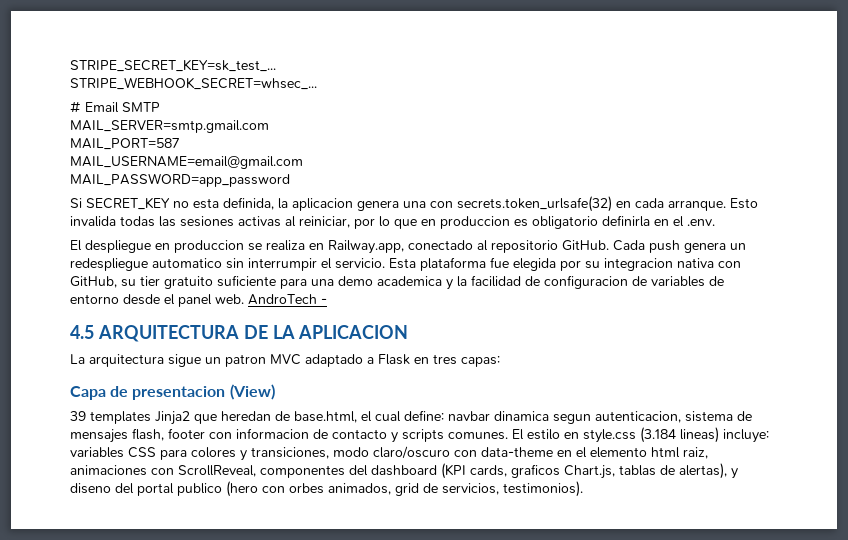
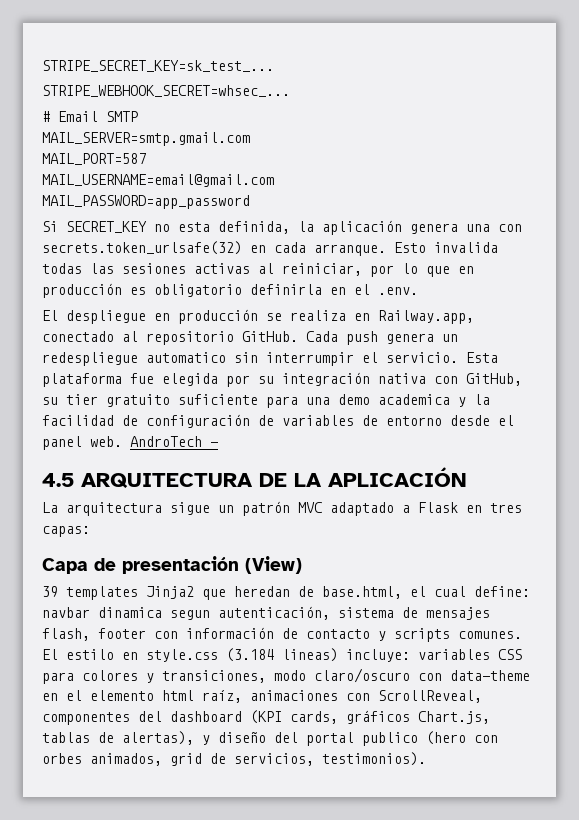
[292,198,353,211] aplicacion -> [322,220,402,235] aplicación
[440,216,510,229] produccion -> [42,283,122,298] producción
[174,240,244,253] produccion -> [178,309,258,324] producción
[604,258,673,271] integracion -> [282,372,370,386] integración
[544,275,628,289] configuracion -> [146,414,250,428] configuración
[298,325,409,339] APLICACION -> [328,467,466,487] APLICACIÓN
[225,354,266,367] patron -> [242,501,290,516] patrón
[132,386,226,400] presentacion -> [122,556,239,574] presentación
[595,411,681,423] autenticacion, -> [218,606,330,620] autenticación,
[236,428,309,439] informacion -> [186,627,274,639] información
[683,447,708,459] raiz, -> [202,690,242,703] raíz,
[511,464,560,478] graficos -> [346,710,410,724] gráficos
[70,483,111,494] diseno -> [218,732,266,743] diseño

